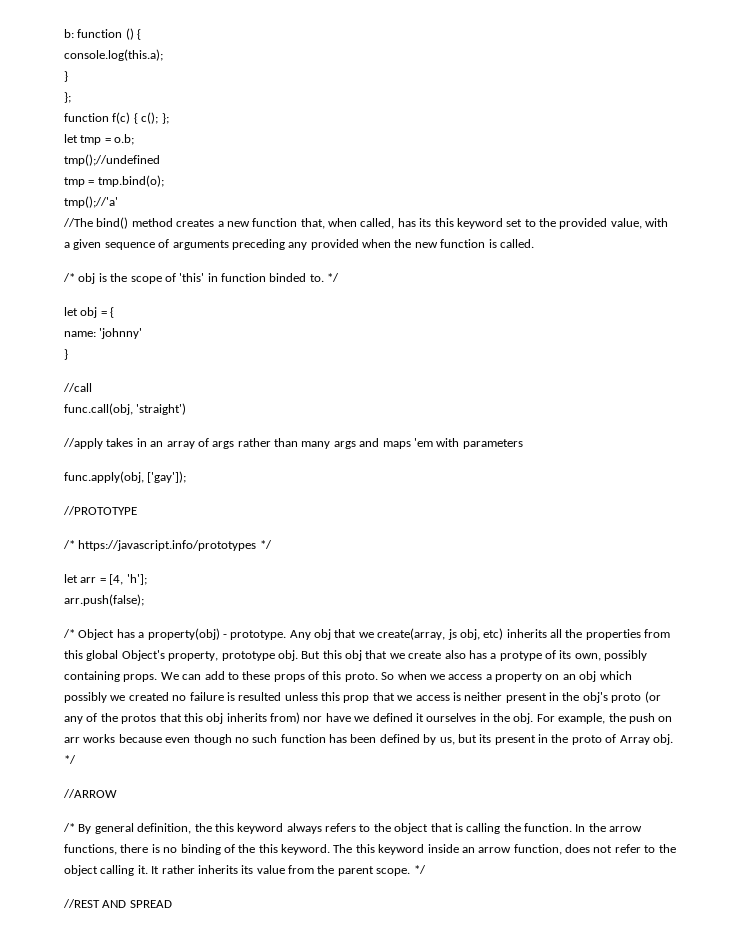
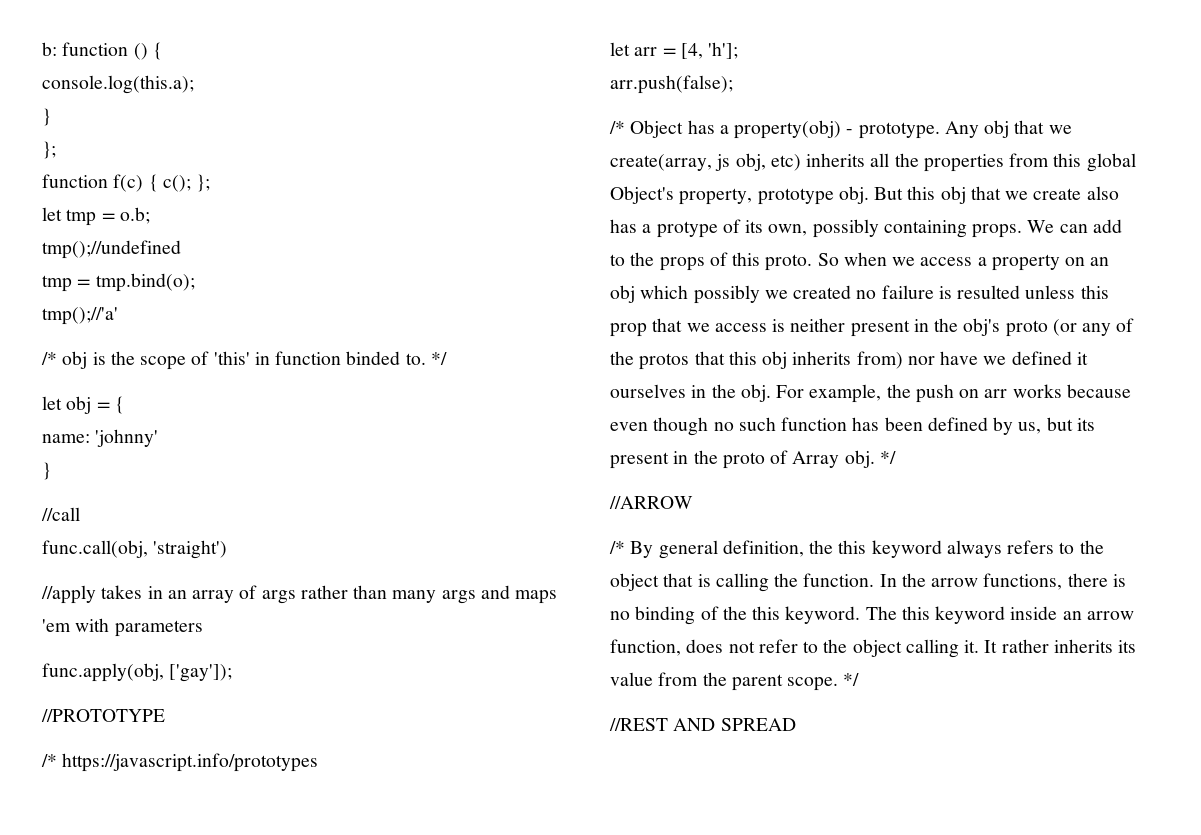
[63,217,669,229] [64,239,534,250] // //The bind() method creates a new function that, when called, has its this keyword set to the provided value, with a given sequence of arguments preceding any provided when the new function is called. -> (118, 316) none
[259,540,272,549] */ -> (319, 762) none
[242,671,271,680] these -> [630,252,655,266] the

